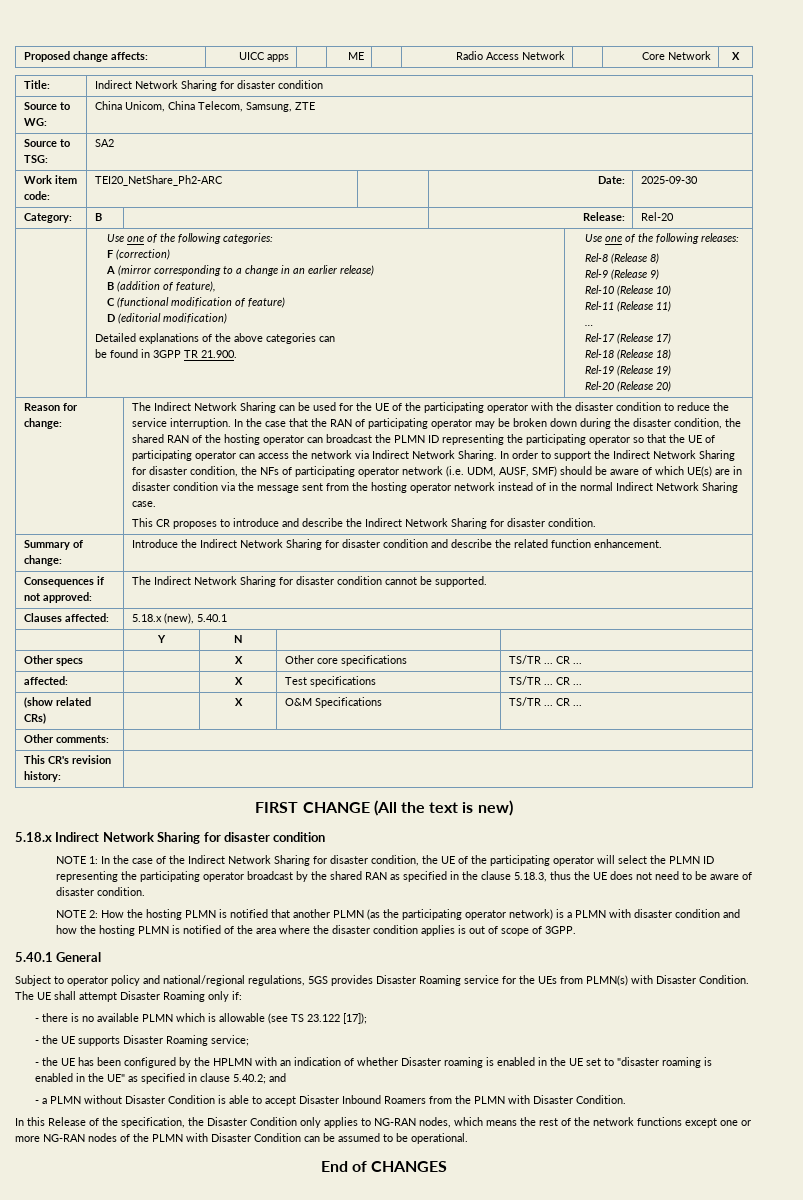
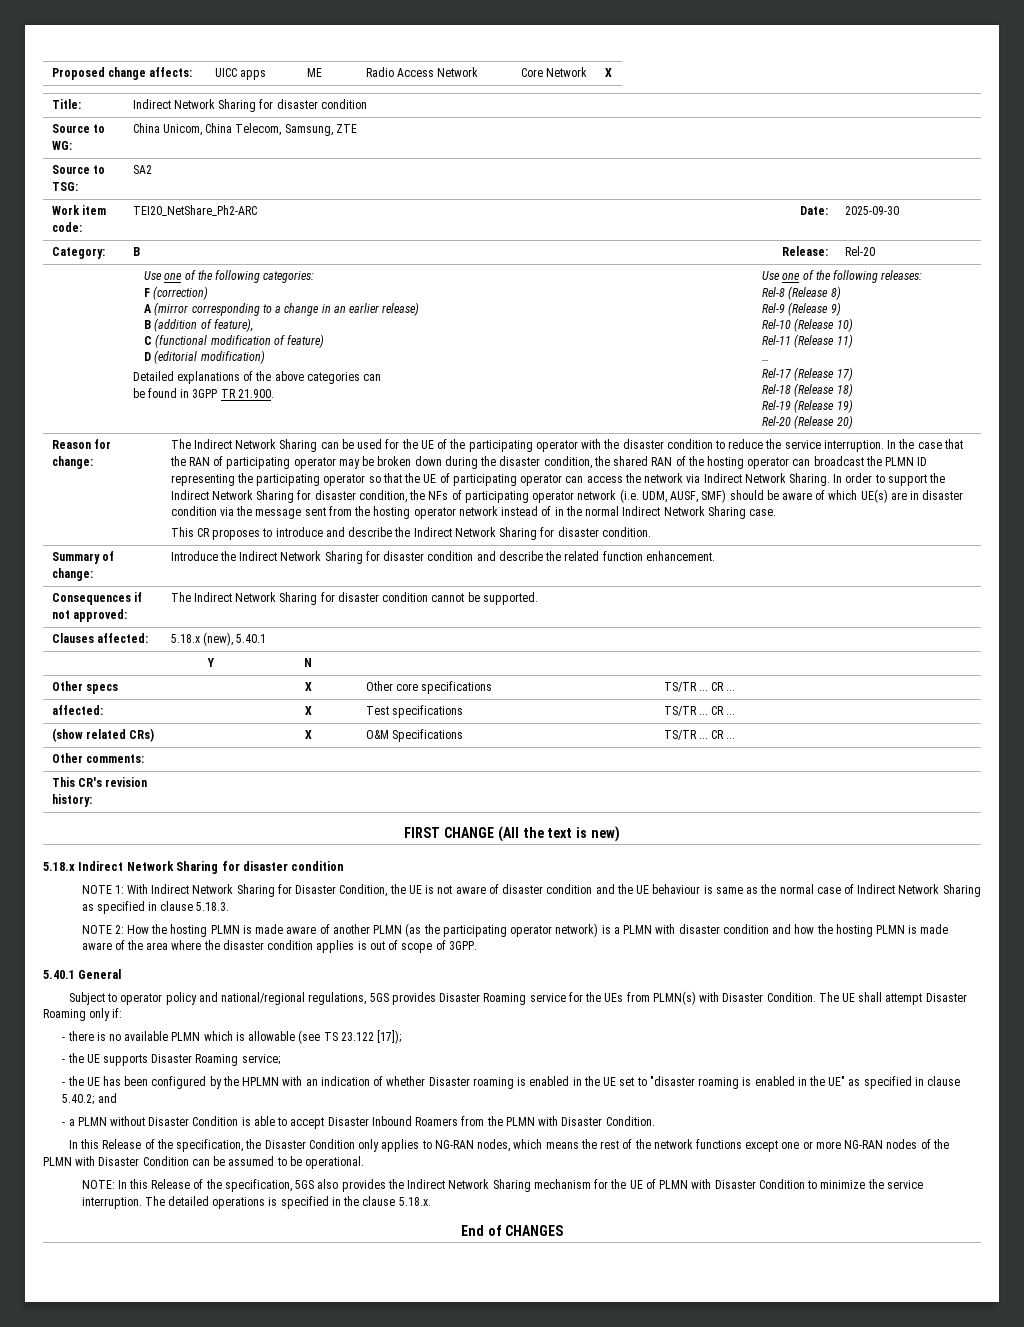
[100,855,714,866] [55,871,752,882] [55,887,145,896] In the case of the Indirect Network Sharing for disaster condition, the UE of the participating operator will select the PLMN ID representing the participating operator broadcast by the shared RAN as specified in the clause 5.18.3, thus the UE does not need to be aware of disaster condition. -> [126,884,981,897] [81,901,230,914] With Indirect Network Sharing for Disaster Condition, the UE is not aware of disaster condition and the UE behaviour is same as the normal case of Indirect Network Sharing as specified in clause 5.18.3.
[229,909,290,918] notified that -> [255,924,330,934] made aware of
[182,925,221,934] notified -> [920,924,949,934] [81,942,112,950] made aware
(468, 1138) none -> [81,1179,923,1192] [81,1196,431,1209] // NOTE: In this Release of the specification, 5GS also provides the Indirect Network Sharing mechanism for the UE of PLMN with Disaster Condition to minimize the service interruption. The detailed operations is specified in the clause 5.18.x.

